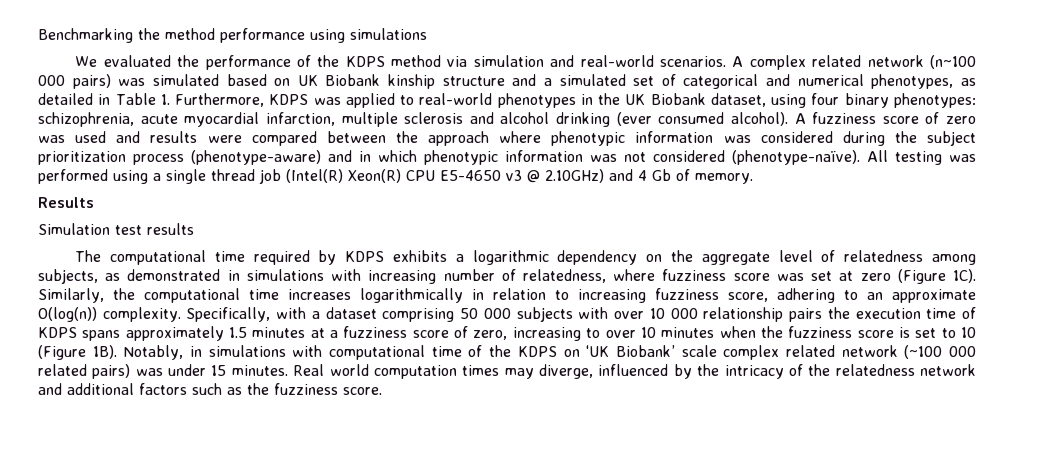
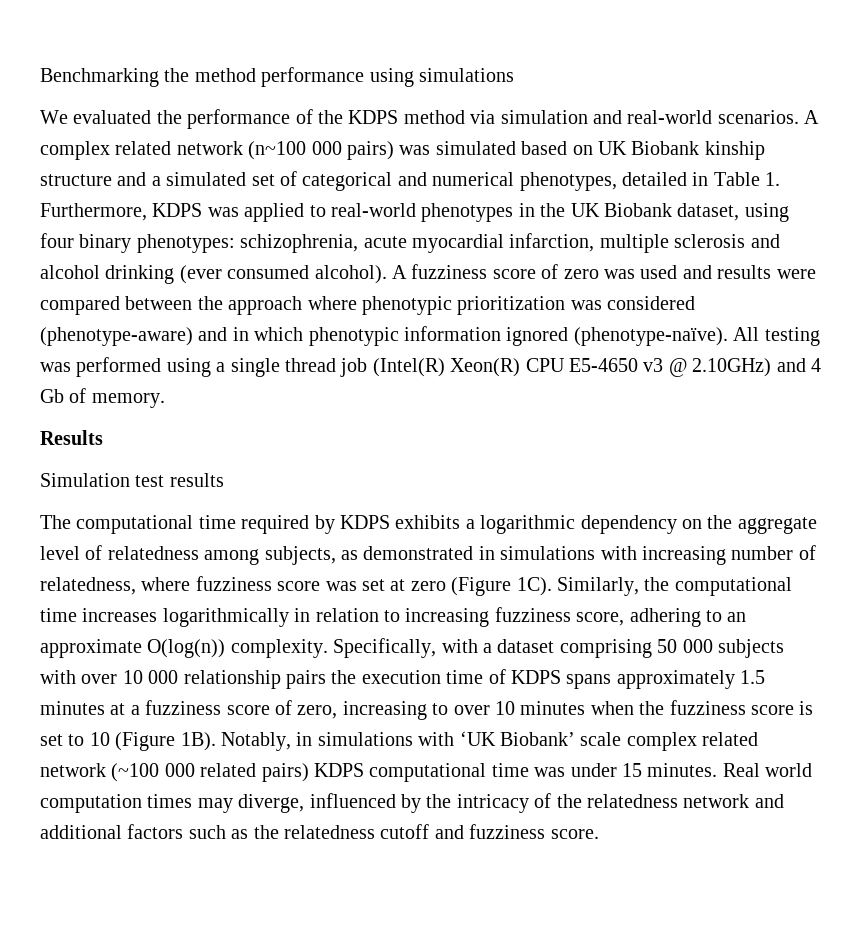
[961,78,977,86] as -> (617, 181) none
[635,131,714,143] information -> [457,296,566,315] prioritization
[842,131,976,146] [38,151,184,165] during the subject prioritization process -> (696, 303) none
[590,150,725,162] was not considered -> [506,327,569,346] ignored
[329,345,580,360] computational time of the KDPS on -> (455, 739) none
(131, 371) none -> [314,763,529,782] KDPS computational time
(269, 389) none -> [284,824,464,839] relatedness cutoff and

